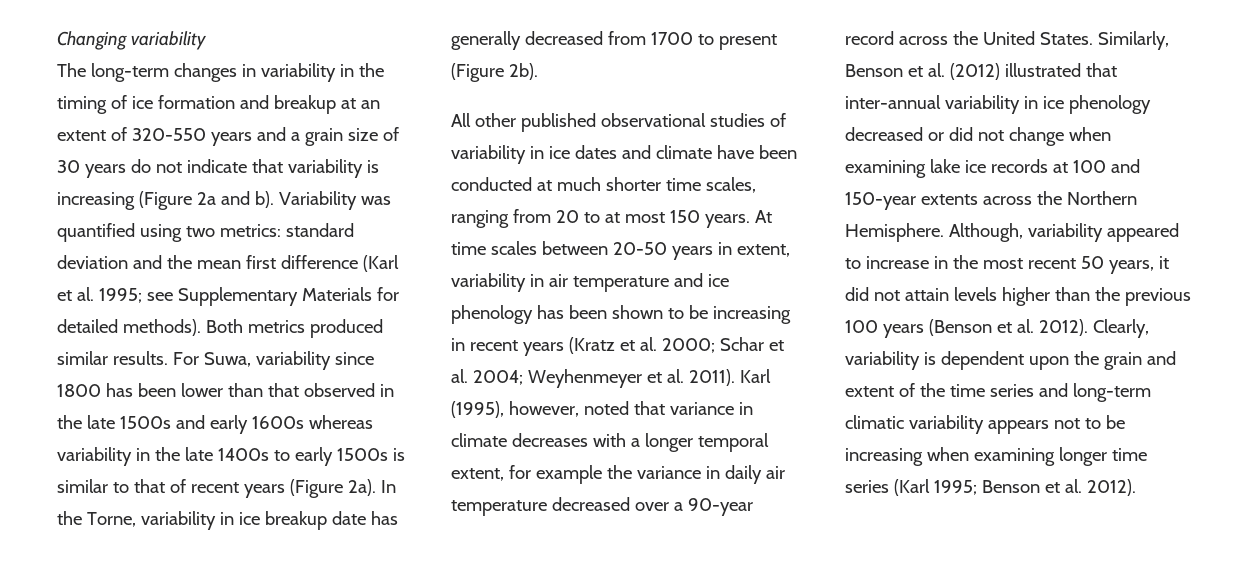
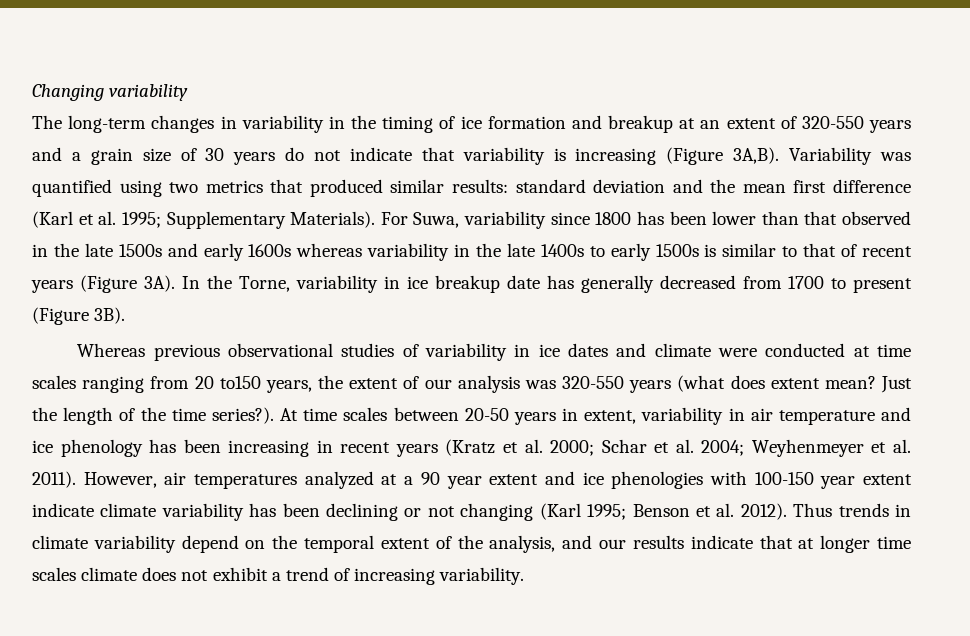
[196,191,274,208] 2a and b). -> [733,147,780,164] 3A,B).
[219,224,281,237] metrics: -> [205,179,508,197] metrics that produced similar results:
[146,287,399,306] [57,319,383,338] [57,351,168,365] see Supplementary Materials for detailed methods). Both metrics produced similar results. -> [166,211,376,229] Supplementary Materials).
[347,479,376,496] 2a). -> [144,275,175,292] 3A).
[508,63,538,80] [451,113,596,132] 2b). // All other published -> [94,307,126,324] [77,343,220,361] 3B). // Whereas previous
[716,145,797,159] [451,177,756,193] [451,209,750,228] have been conducted at much shorter time scales, ranging from 20 to at most 150 years. -> [717,343,911,357] [32,375,912,393] [32,407,274,425] were conducted at time scales ranging from 20 to150 years, the extent of our analysis was 320-550 years (what does extent mean? Just the length of the time series?).
[611,305,708,319] shown to be -> (221, 446) none
[739,369,771,383] [451,401,753,418] [451,433,769,452] [451,465,785,484] [451,497,753,516] [845,31,1169,50] [845,63,1117,80] [845,95,1151,114] [845,127,1111,146] [845,159,1140,178] [845,191,1137,210] [845,223,1179,242] [845,255,1169,274] [845,287,1191,306] [845,319,1149,338] [845,351,1176,370] [845,383,1151,402] [845,415,1125,434] [845,447,1147,466] [845,480,889,493] Karl (1995), however, noted that variance in climate decreases with a longer temporal extent, for example the variance in daily air temperature decreased over a 90-year record across the United States. Similarly, Benson et al. (2012) illustrated that inter-annual variability in ice phenology decreased or did not change when examining lake ice records at 100 and 150-year extents across the Northern Hemisphere. Although, variability appeared to increase in the most recent 50 years, it did not attain levels higher than the previous 100 years (Benson et al. 2012). Clearly, variability is dependent upon the grain and extent of the time series and long-term climatic variability appears not to be increasing when examining longer time series -> [83,471,912,489] [32,503,534,521] However, air temperatures analyzed at a 90 year extent and ice phenologies with 100-150 year extent indicate climate variability has been declining or not changing
(1136, 487) none -> [793,503,911,517] [32,535,912,553] [32,567,525,585] Thus trends in climate variability depend on the temporal extent of the analysis, and our results indicate that at longer time scales climate does not exhibit a trend of increasing variability.

